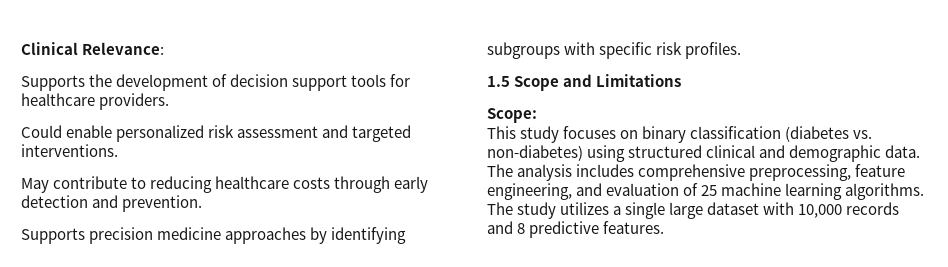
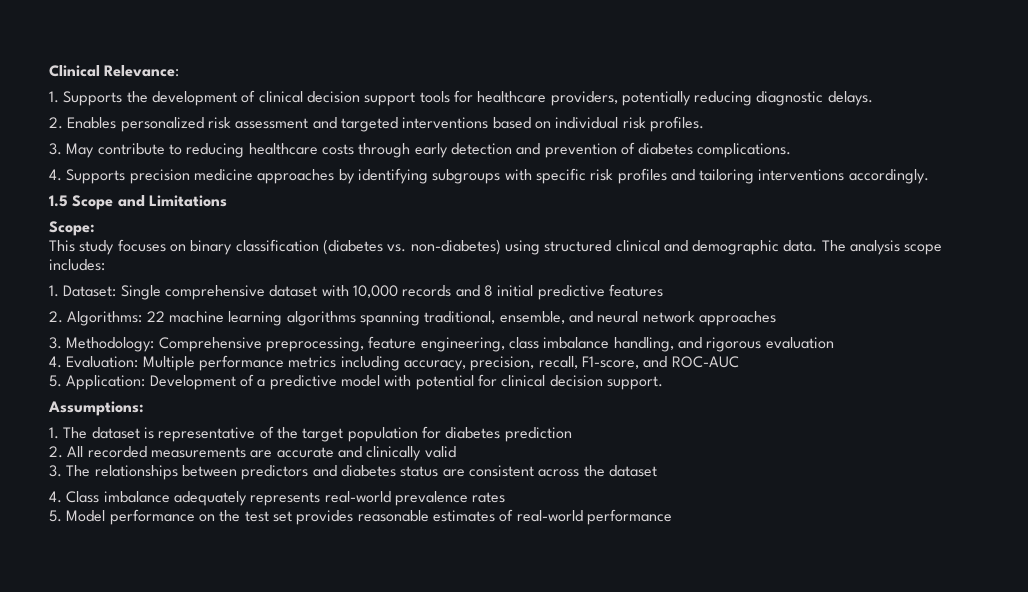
(165, 48) none -> [49,91,59,103] 1.
(228, 80) none -> [258,91,303,103] clinical
[99,93,170,110] [21,125,113,138] providers. // Could enable -> [550,91,873,106] [49,117,117,129] providers, potentially reducing diagnostic delays. // 2. Enables
[21,144,118,157] interventions. // -> [402,116,704,132] [49,143,62,155] interventions based on individual risk profiles. // 3.
[122,195,203,212] prevention. // -> [544,142,792,158] [49,169,62,181] prevention of diabetes complications. // 4.
[685,42,742,59] profiles. -> [617,168,929,184] profiles and tailoring interventions accordingly.
[576,164,906,181] [487,183,925,200] [487,202,704,219] includes comprehensive preprocessing, feature engineering, and evaluation of 25 machine learning algorithms. The study utilizes a single large -> [904,244,943,255] [49,259,105,271] [49,285,265,300] scope includes: // 1. Dataset: Single comprehensive
[529,221,665,238] predictive features. -> [497,284,663,300] [49,311,776,326] [49,336,834,352] [49,355,739,371] [49,374,663,390] [48,401,144,416] [49,426,572,442] [49,446,456,461] [49,465,657,480] [49,491,506,506] [49,509,672,525] initial predictive features // 2. Algorithms: 22 machine learning algorithms spanning traditional, ensemble, and neural network approaches // 3. Methodology: Comprehensive preprocessing, feature engineering, class imbalance handling, and rigorous evaluation // 4. Evaluation: Multiple performance metrics including accuracy, precision, recall, F1-score, and ROC-AUC // 5. Application: Development of a predictive model with potential for clinical decision support. // Assumptions: // 1. The dataset is representative of the target population for diabetes prediction // 2. All recorded measurements are accurate and clinically valid // 3. The relationships between predictors and diabetes status are consistent across the dataset // 4. Class imbalance adequately represents real-world prevalence rates // 5. Model performance on the test set provides reasonable estimates of real-world performance

